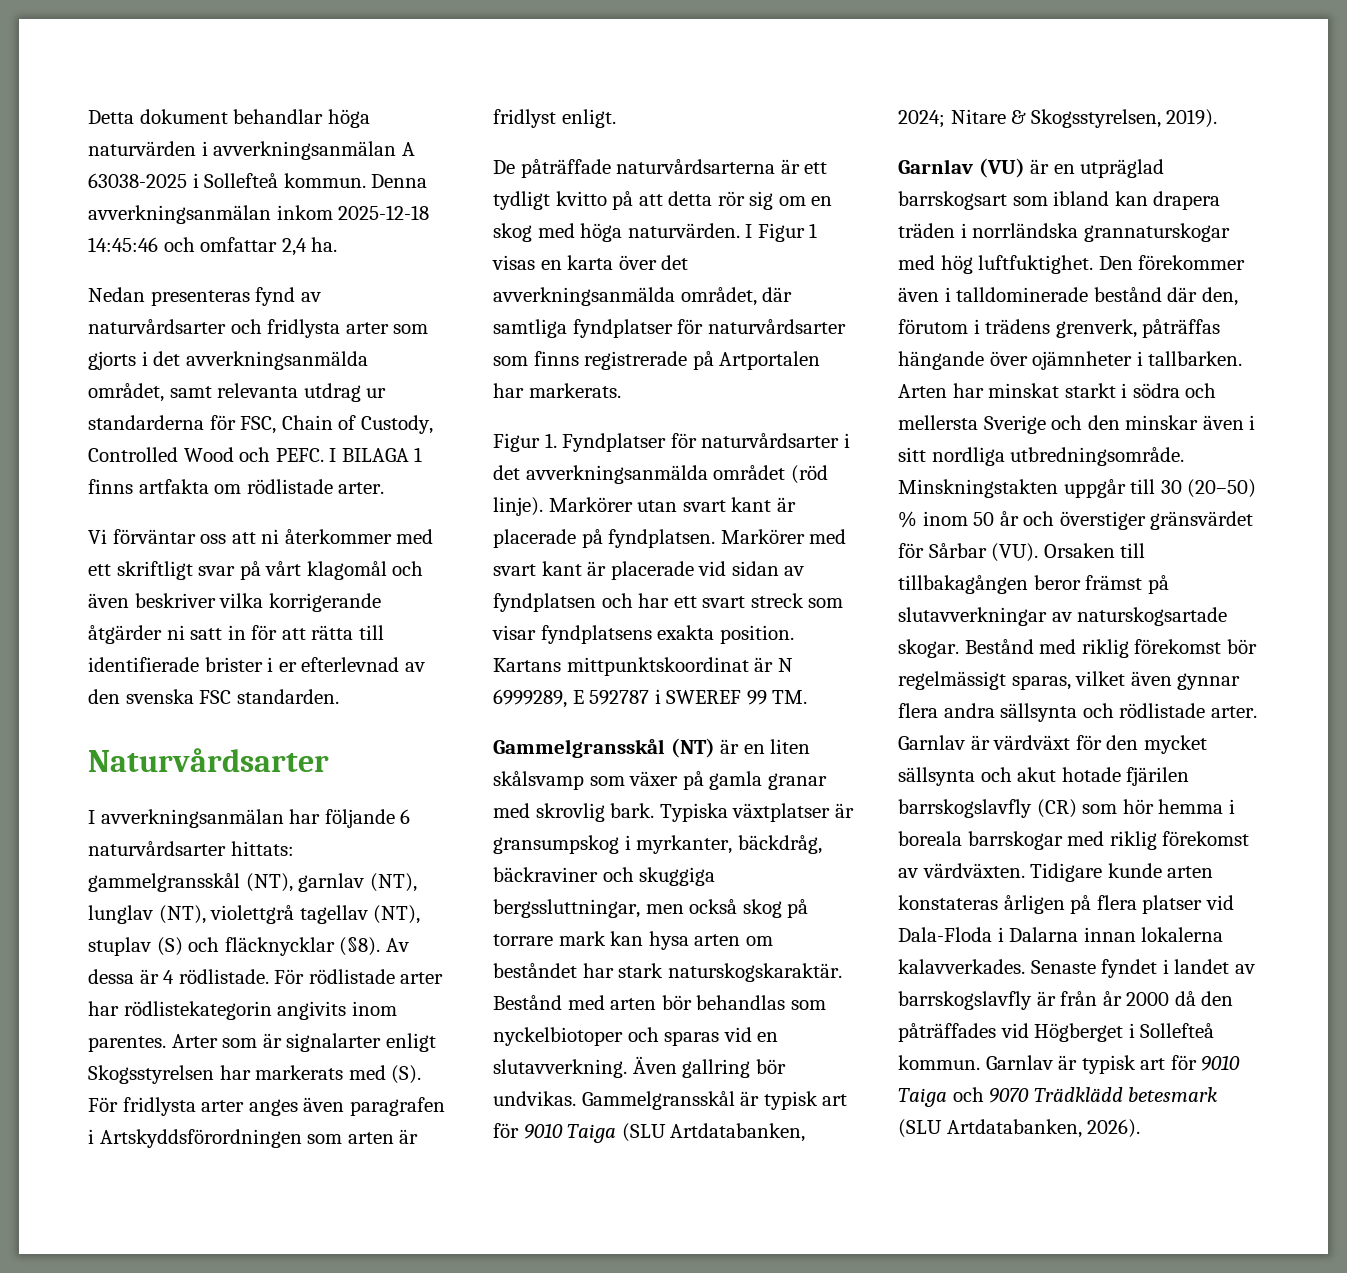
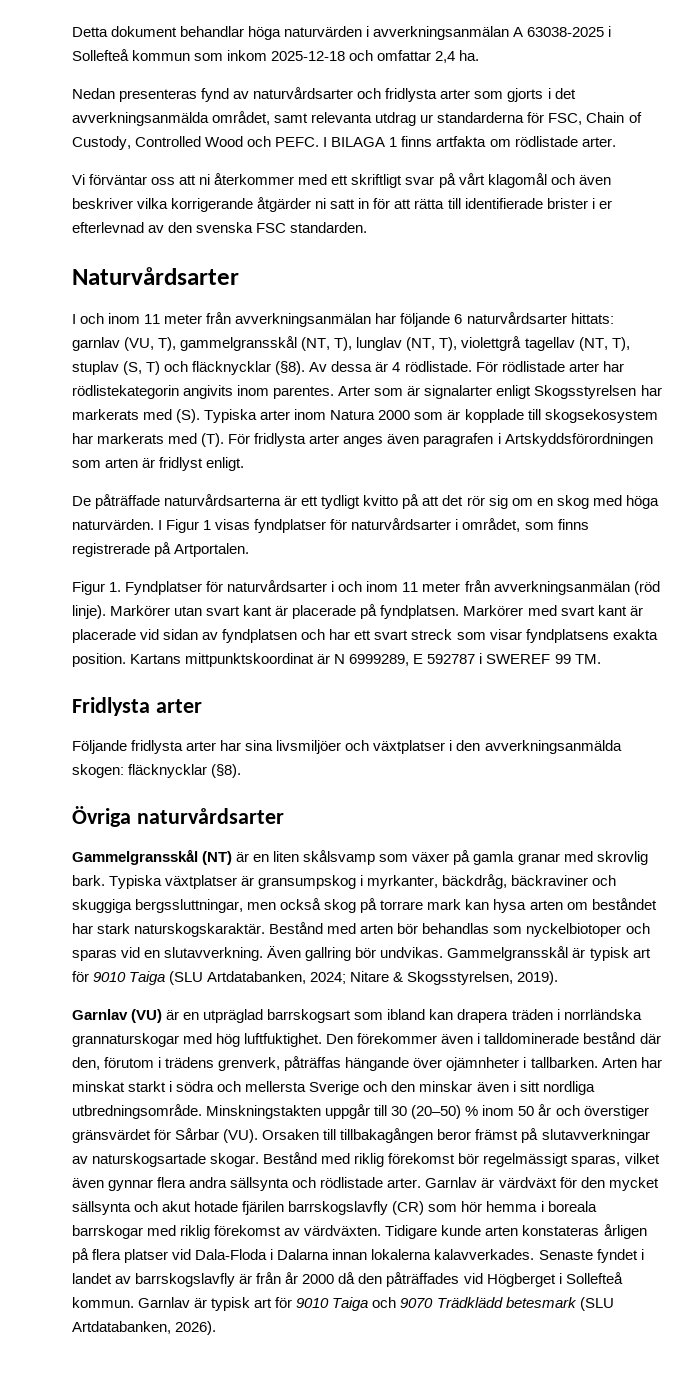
[283,173,428,188] [88,205,271,224] kommun. Denna avverkningsanmälan -> [132,50,224,61] kommun som
[88,237,158,252] 14:45:46 -> (346, 56) none
(95, 817) none -> [80,312,232,324] och inom 11 meter från
[88,873,417,892] [88,905,421,924] [88,937,183,956] gammelgransskål (NT), garnlav (NT), lunglav (NT), violettgrå tagellav (NT), stuplav (S) -> [72,336,630,351] [72,361,161,375] garnlav (VU, T), gammelgransskål (NT, T), lunglav (NT, T), violettgrå tagellav (NT, T), stuplav (S, T)
(422, 1074) none -> [204,409,658,423] [72,433,225,447] Typiska arter inom Natura 2000 som är kopplade till skogsekosystem har markerats med (T).
[668,191,713,206] detta -> [442,495,464,506] det
[540,255,689,270] [493,287,793,306] [493,319,567,338] en karta över det avverkningsanmälda området, där samtliga -> (251, 524) none
(846, 326) none -> [455,518,521,532] i området,
[719,351,821,370] [493,383,621,398] Artportalen har markerats. -> [174,543,250,557] Artportalen.
[493,465,786,484] det avverkningsanmälda området -> [338,580,630,595] och inom 11 meter från avverkningsanmälan
(808, 697) none -> [72,697,202,716] [72,740,622,754] [72,764,242,778] [72,806,284,827] // Fridlysta arter // Följande fridlysta arter har sina livsmiljöer och växtplatser i den avverkningsanmälda skogen: fläcknycklar (§8). // Övriga naturvårdsarter

